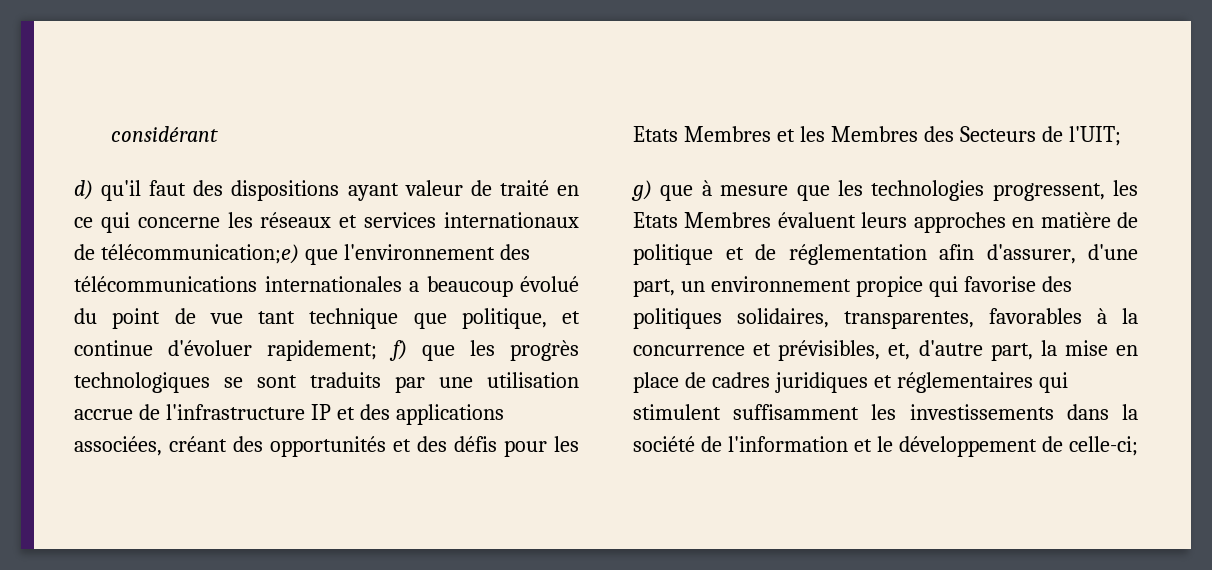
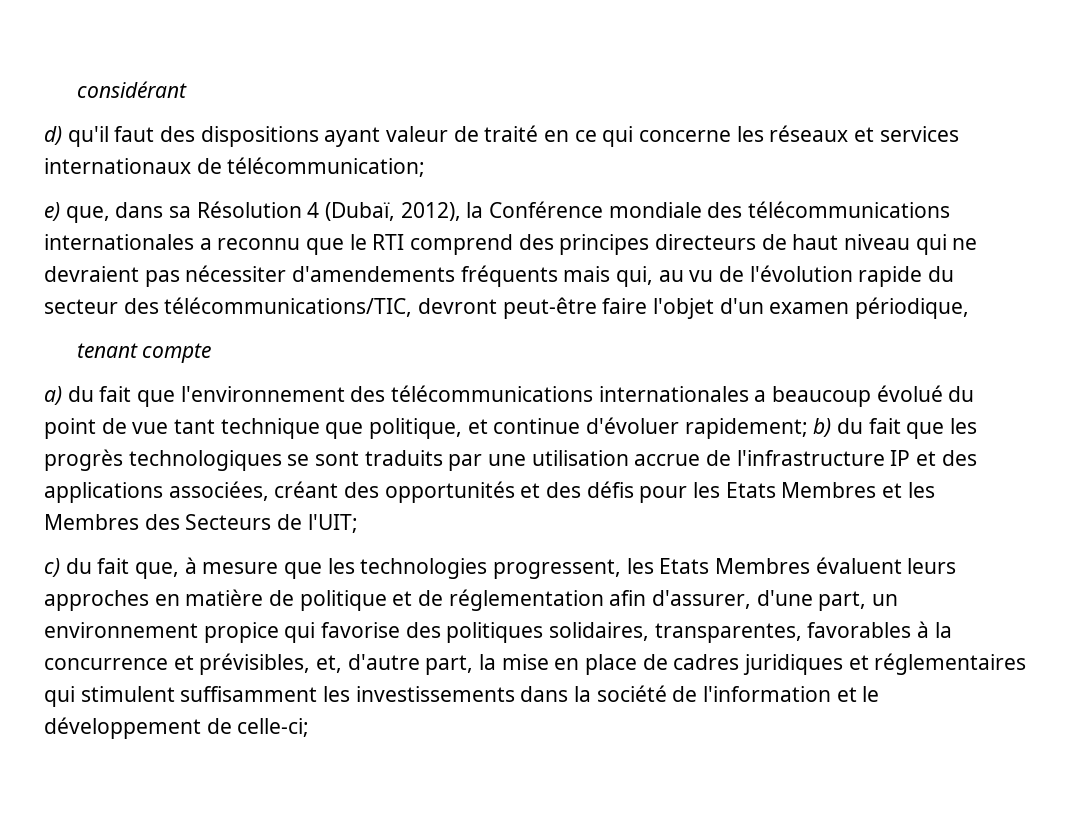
[100,244,299,264] télécommunication;e) -> [227,157,426,177] [44,201,951,223] [44,234,978,255] [44,265,955,287] [44,297,970,319] [76,343,212,363] [44,386,132,405] télécommunication; // e) que, dans sa Résolution 4 (Dubaï, 2012), la Conférence mondiale des télécommunications internationales a reconnu que le RTI comprend des principes directeurs de haut niveau qui ne devraient pas nécessiter d'amendements fréquents mais qui, au vu de l'évolution rapide du secteur des télécommunications/TIC, devront peut-être faire l'objet d'un examen périodique, // tenant compte // a) du fait
[388,340,407,361] f) -> [813,418,901,437] b) du fait
[631,180,694,201] g) que -> [44,558,180,579] c) du fait que,

